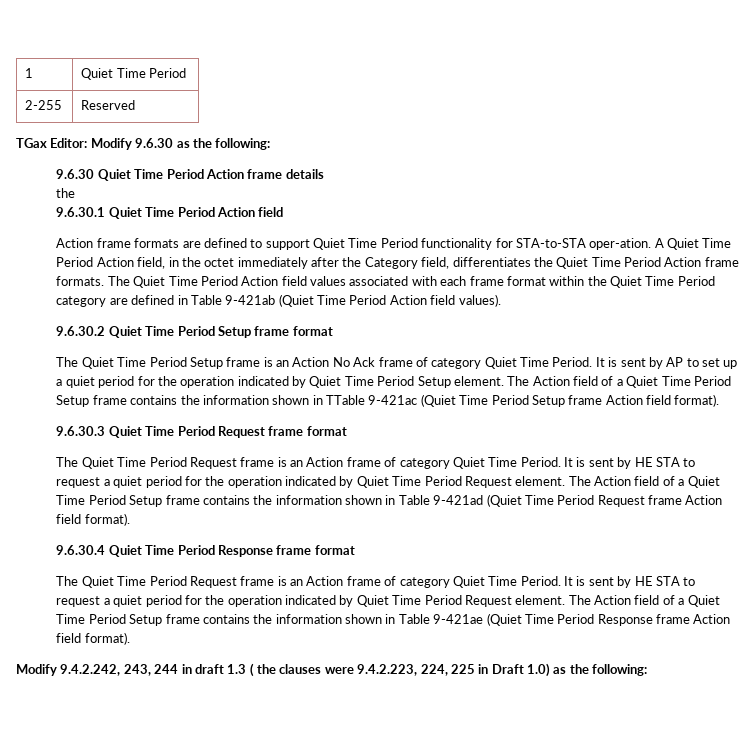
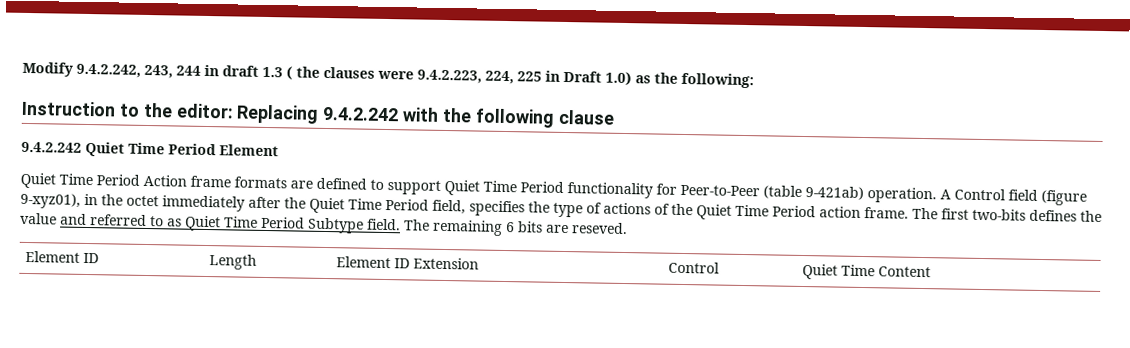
[25,68,34,78] [81,68,186,80] [25,100,63,110] [81,100,136,110] [16,138,271,150] [56,169,324,181] [56,188,76,198] [56,207,284,219] [56,238,732,250] [56,257,739,269] [56,276,715,288] [56,294,501,307] [56,326,333,338] [56,357,738,369] [56,376,731,388] [56,394,720,407] [56,426,347,438] [56,457,696,469] [56,476,720,488] [56,494,723,507] [56,513,130,526] [56,545,355,557] [56,576,696,588] [56,595,720,607] [56,613,731,626] [56,632,130,645] 1 | Quiet Time Period // 2-255 | Reserved // TGax Editor: Modify 9.6.30 as the following: // 9.6.30 Quiet Time Period Action frame details // the // 9.6.30.1 Quiet Time Period Action field // Action frame formats are defined to support Quiet Time Period functionality for STA-to-STA oper-ation. A Quiet Time Period Action field, in the octet immediately after the Category field, differentiates the Quiet Time Period Action frame formats. The Quiet Time Period Action field values associated with each frame format within the Quiet Time Period category are defined in Table 9-421ab (Quiet Time Period Action field values). // 9.6.30.2 Quiet Time Period Setup frame format // The Quiet Time Period Setup frame is an Action No Ack frame of category Quiet Time Period. It is sent by AP to set up a quiet period for the operation indicated by Quiet Time Period Setup element. The Action field of a Quiet Time Period Setup frame contains the information shown in TTable 9-421ac (Quiet Time Period Setup frame Action field format). // 9.6.30.3 Quiet Time Period Request frame format // The Quiet Time Period Request frame is an Action frame of category Quiet Time Period. It is sent by HE STA to request a quiet period for the operation indicated by Quiet Time Period Request element. The Action field of a Quiet Time Period Setup frame contains the information shown in Table 9-421ad (Quiet Time Period Request frame Action field format). // 9.6.30.4 Quiet Time Period Response frame format // The Quiet Time Period Request frame is an Action frame of category Quiet Time Period. It is sent by HE STA to request a quiet period for the operation indicated by Quiet Time Period Request element. The Action field of a Quiet Time Period Setup frame contains the information shown in Table 9-421ae (Quiet Time Period Response frame Action field format). // -> (22, 69) none
(648, 670) none -> [21,100,615,128] [21,141,279,157] [20,172,1087,206] [20,192,1102,222] [20,212,628,236] [24,250,99,264] [208,254,257,270] [335,256,479,270] [667,261,720,274] [801,263,931,280] // Instruction to the editor: Replacing 9.4.2.242 with the following clause // 9.4.2.242 Quiet Time Period Element // Quiet Time Period Action frame formats are defined to support Quiet Time Period functionality for Peer-to-Peer (table 9-421ab) operation. A Control field (figure 9-xyz01), in the octet immediately after the Quiet Time Period field, specifies the type of actions of the Quiet Time Period action frame. The first two-bits defines the value and referred to as Quiet Time Period Subtype field. The remaining 6 bits are reseved. // Element ID | Length | Element ID Extension | Control | Quiet Time Content

